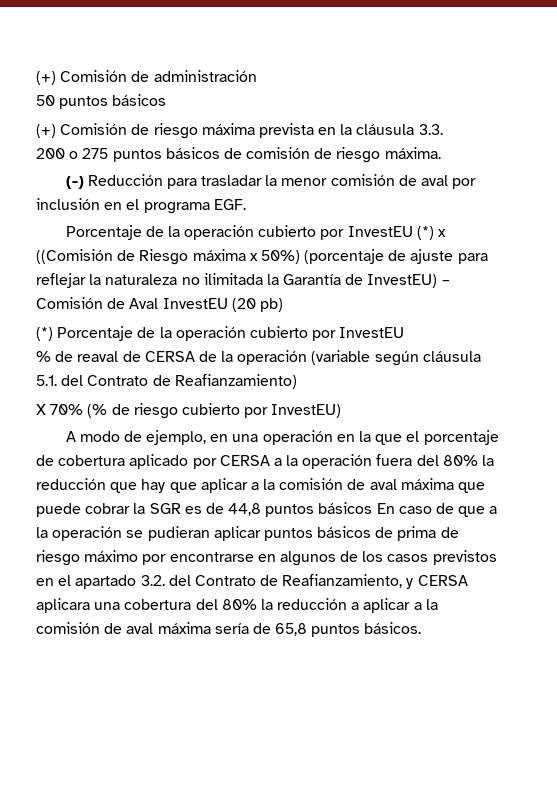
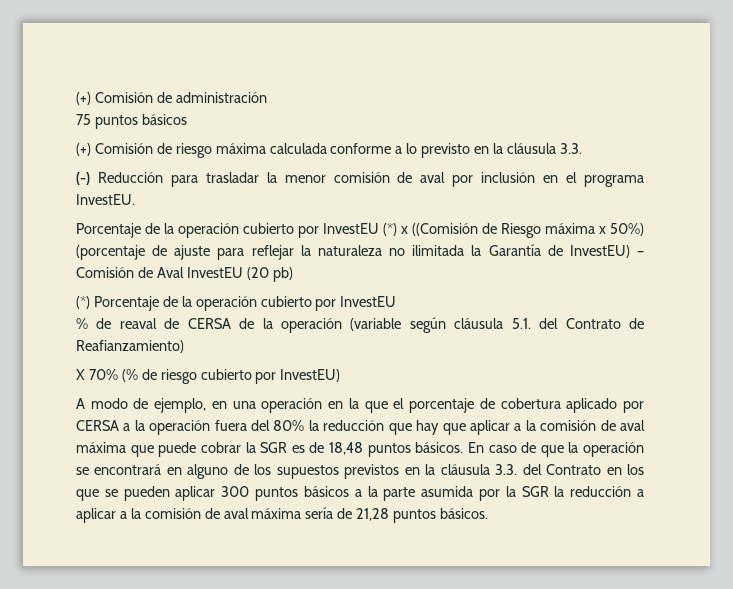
[36,95,55,106] 50 -> [76,114,91,125] 75
[258,123,443,138] [36,147,441,163] prevista en la cláusula 3.3. // 200 o 275 puntos básicos de comisión de riesgo máxima. -> [269,143,582,158] calculada conforme a lo previsto en la cláusula 3.3.
[213,199,246,210] EGF. -> [76,194,135,205] InvestEU.
[228,502,373,517] 44,8 puntos básicos -> [329,442,464,457] 18,48 puntos básicos.
[489,506,498,514] a -> (564, 451) none
[147,526,459,541] [36,550,497,566] [36,574,468,589] [36,598,257,613] pudieran aplicar puntos básicos de prima de riesgo máximo por encontrarse en algunos de los casos previstos en el apartado 3.2. del Contrato de Reafianzamiento, y CERSA aplicara una cobertura del 80% -> [94,464,644,479] [76,486,549,501] encontrará en alguno de los supuestos previstos en la cláusula 3.3. del Contrato en los que se pueden aplicar 300 puntos básicos a la parte asumida por la SGR
[275,623,308,636] 65,8 -> [356,508,390,521] 21,28

